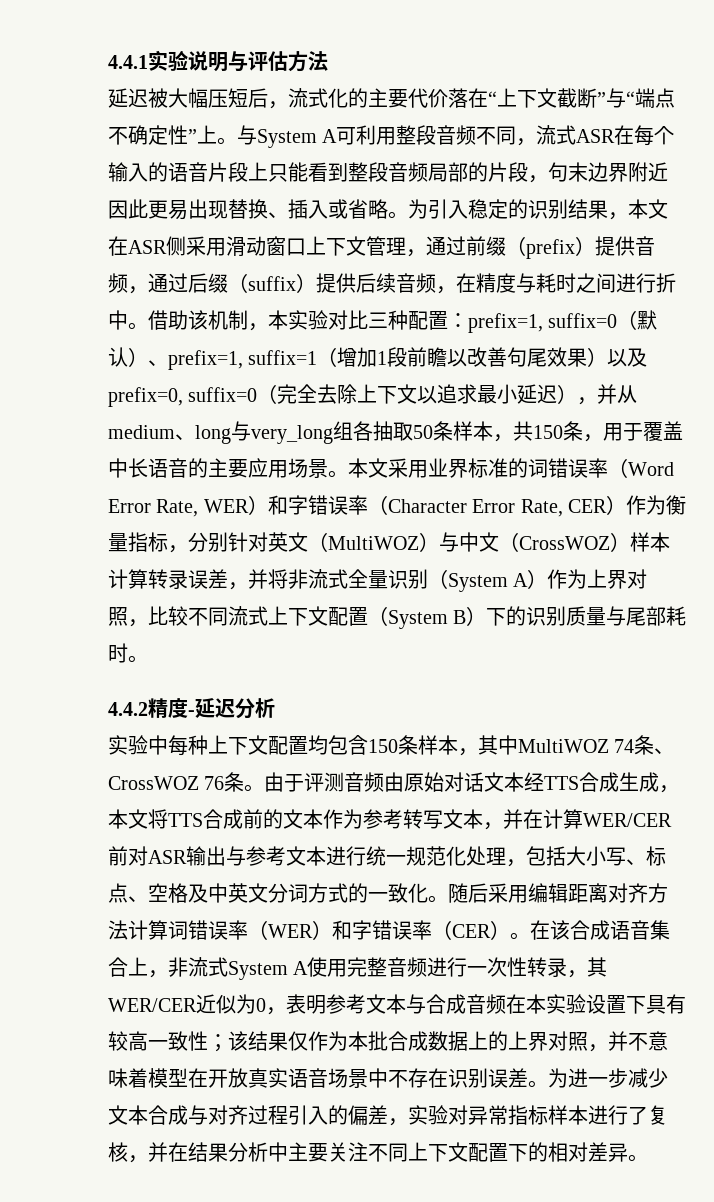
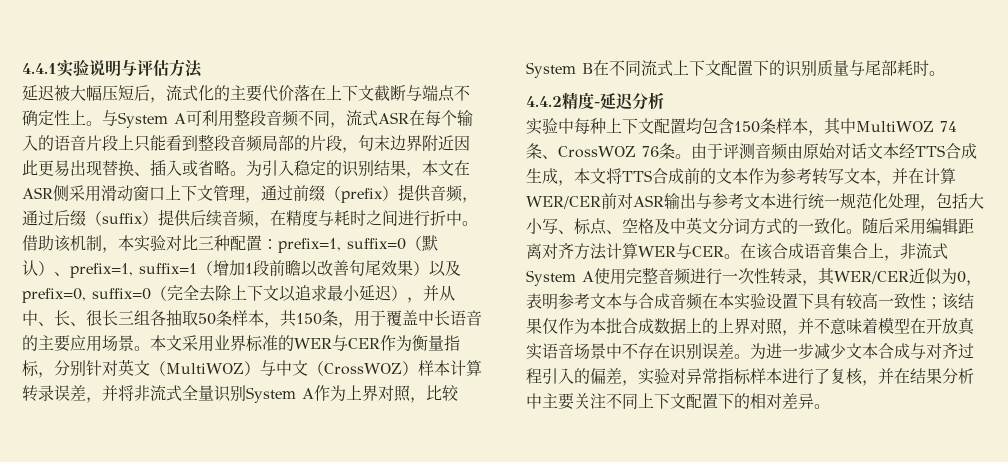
[488,91,497,106] “ -> (326, 93) none
[597,88,635,108] ”与“ -> [406,85,422,101] 与
[188,129,197,143] ” -> (70, 118) none
[108,421,333,444] medium、long与very_long -> [22,310,134,326] 中、长、很长三
[528,458,674,478] [108,495,626,517] 词错误率（Word Error Rate, WER）和字错误率（Character Error Rate, CER） -> [294,335,380,351] WER与CER
[428,569,548,592] （System A） -> [246,387,314,403] System A
(188, 616) none -> [526,60,609,78] System B在
[368,606,487,629] （System B） -> (753, 68) none
[168,920,510,940] 词错误率（WER）和字错误率（CER） -> [638,243,724,259] WER与CER

